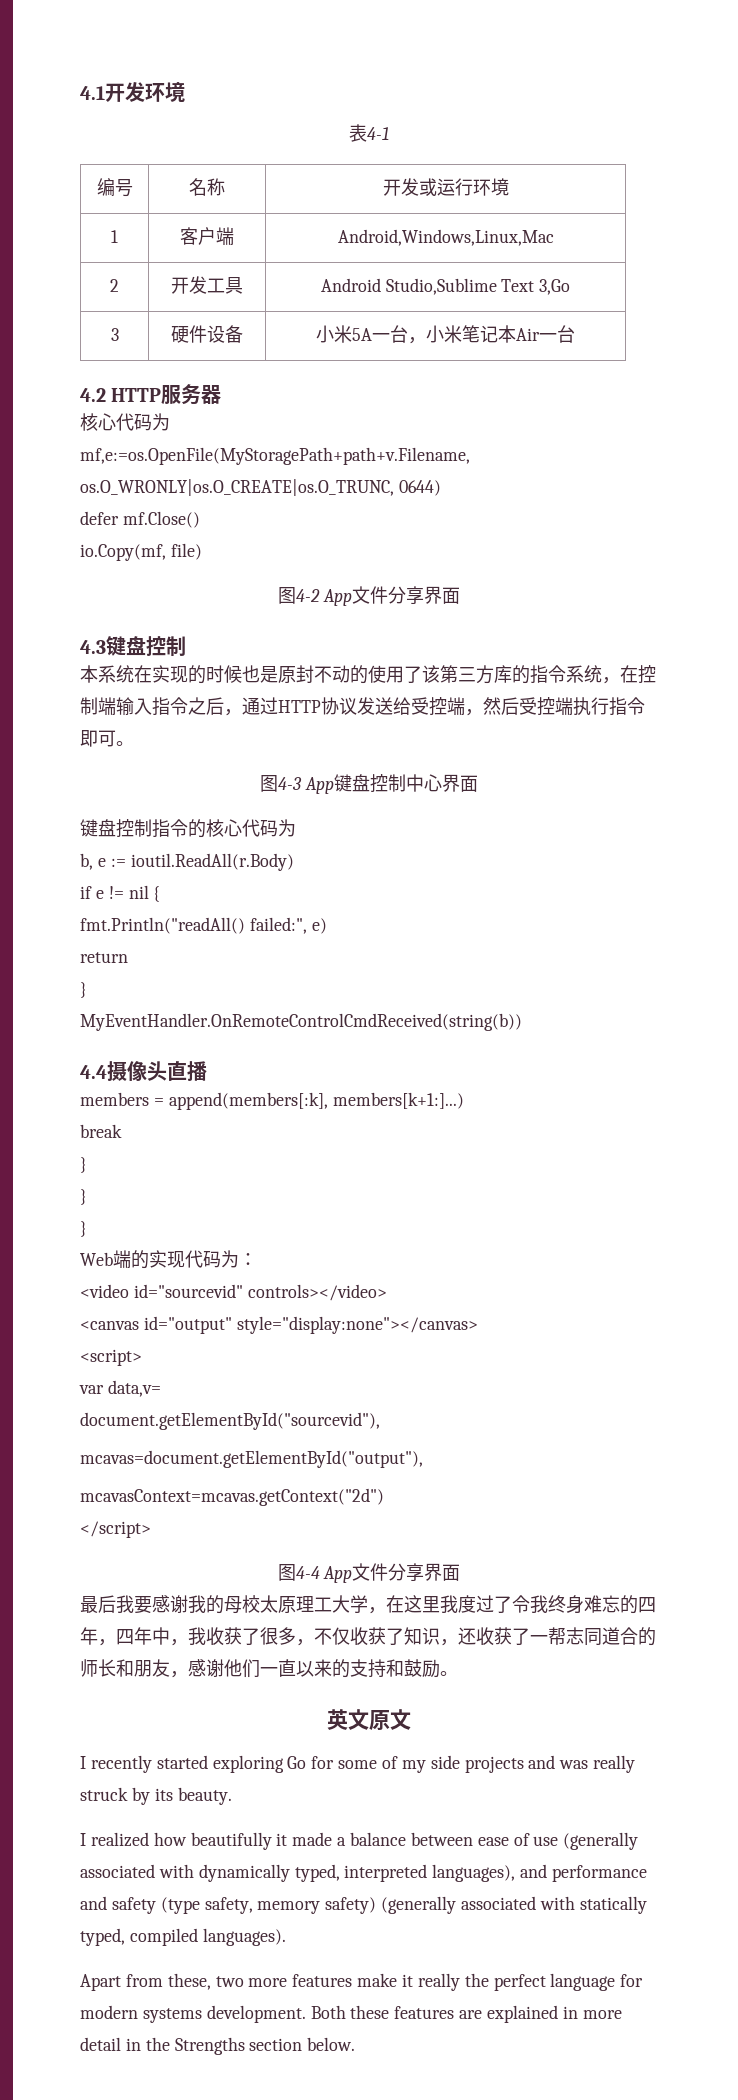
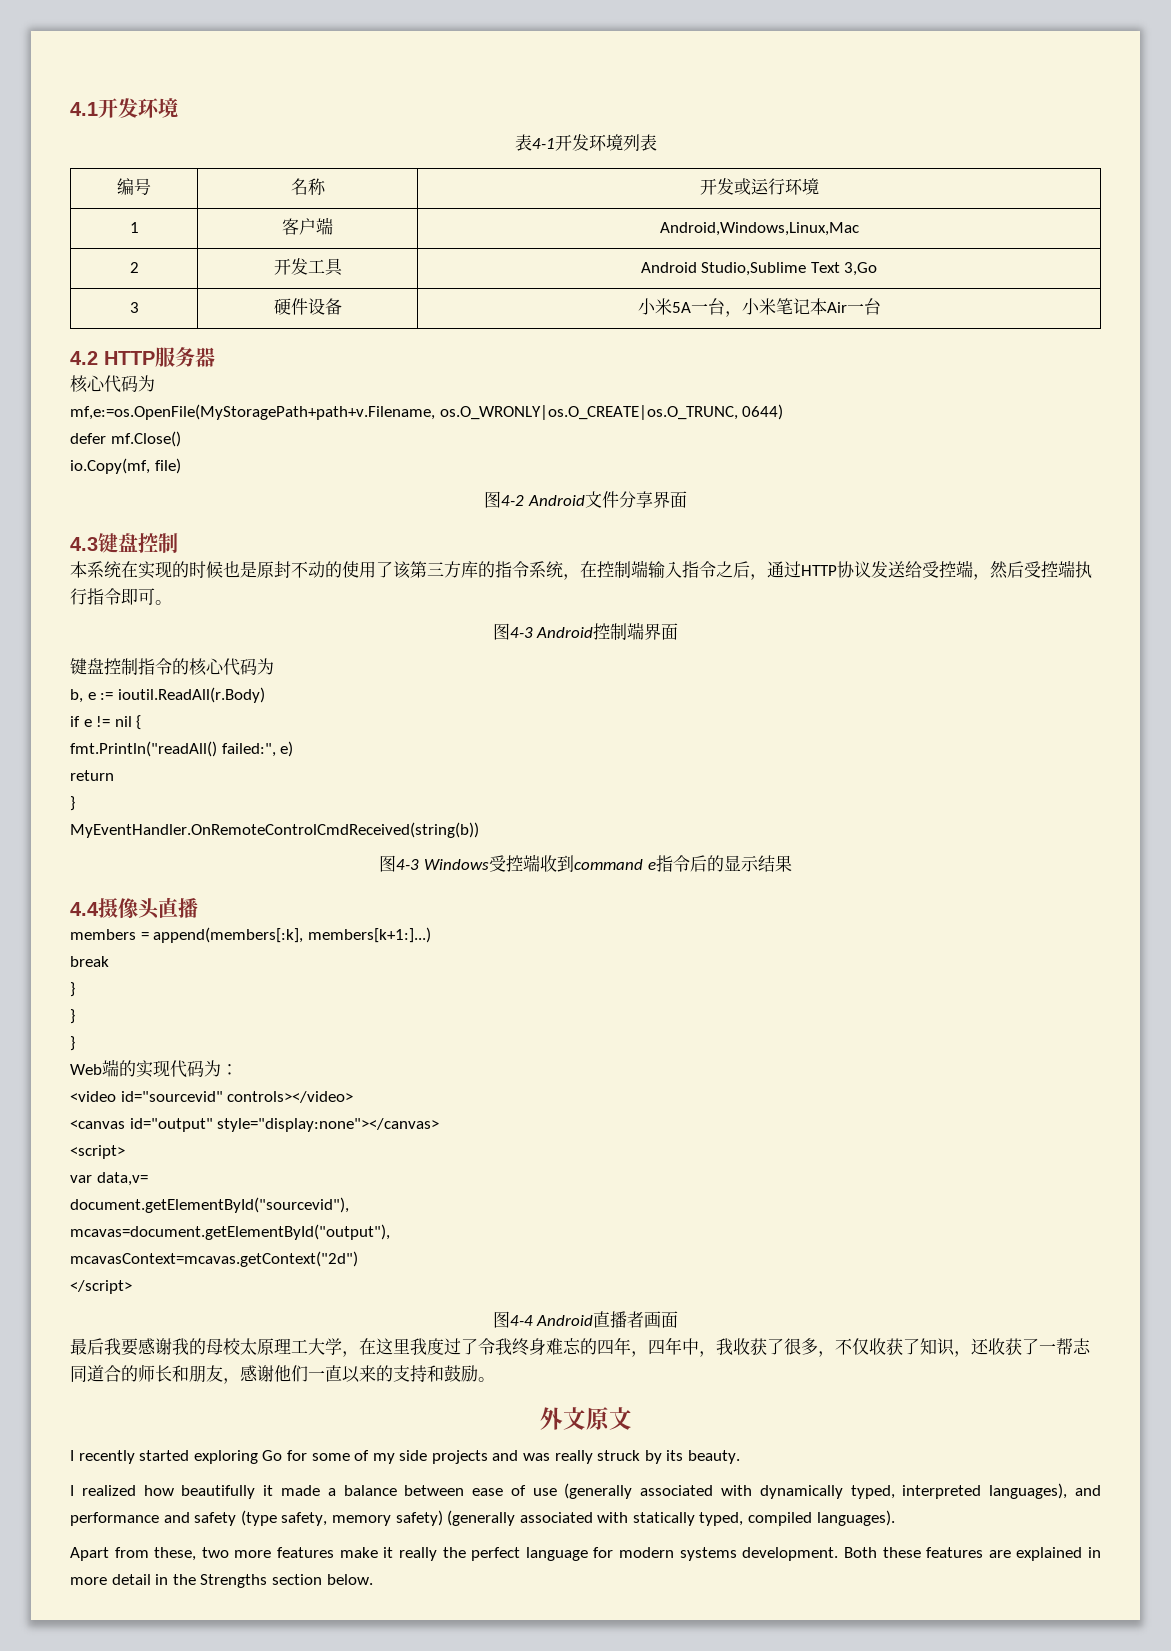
(389, 133) none -> [554,134,657,151] 开发环境列表
[322,589,352,606] App -> [527,495,585,506] Android
[304,774,442,794] App键盘控制中心 -> [536,622,645,640] Android控制端
(522, 1022) none -> [379,854,792,872] // 图4-3 Windows受控端收到command e指令后的显示结果
[323,1563,443,1583] App文件分享界 -> [536,1311,662,1328] Android直播者画
[327,1709,348,1730] 英 -> [539,1407,563,1430] 外

